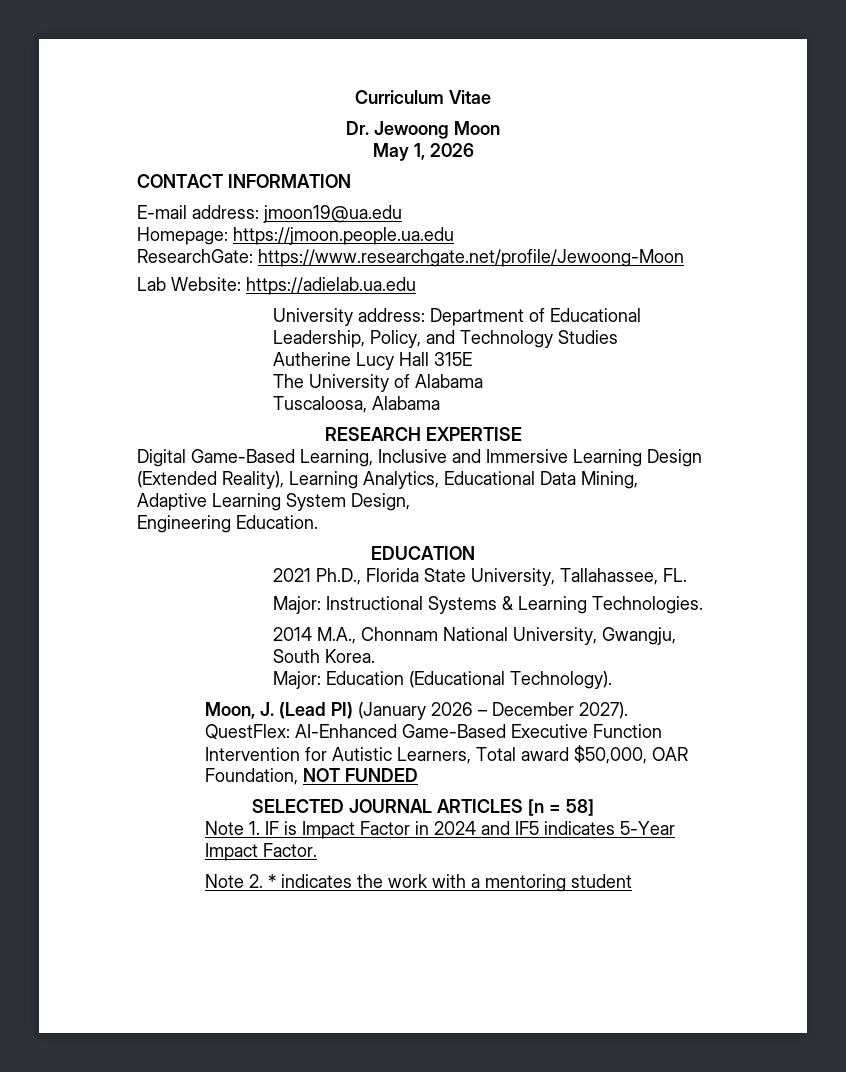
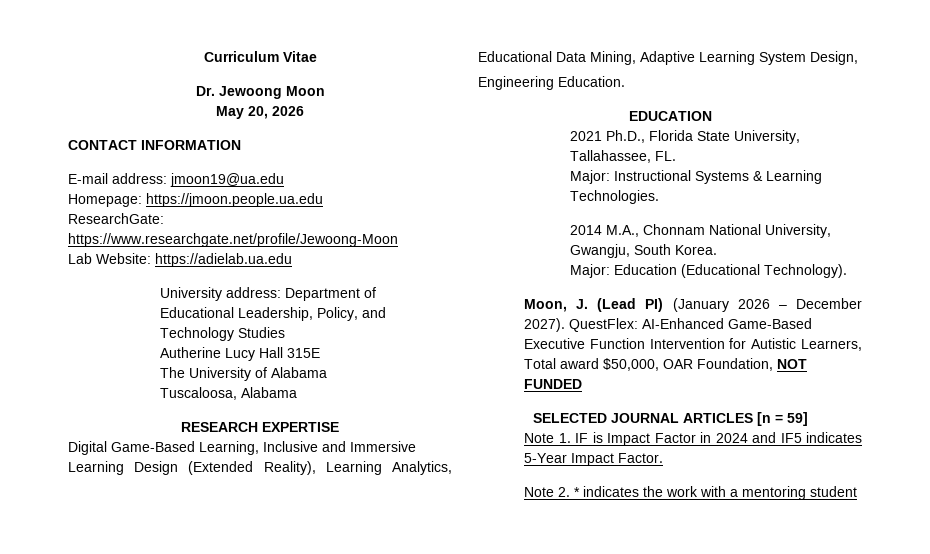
[413,143,425,160] 1, -> [248,106,268,119] 20,
[566,799,594,816] 58] -> [786,412,808,426] 59]

